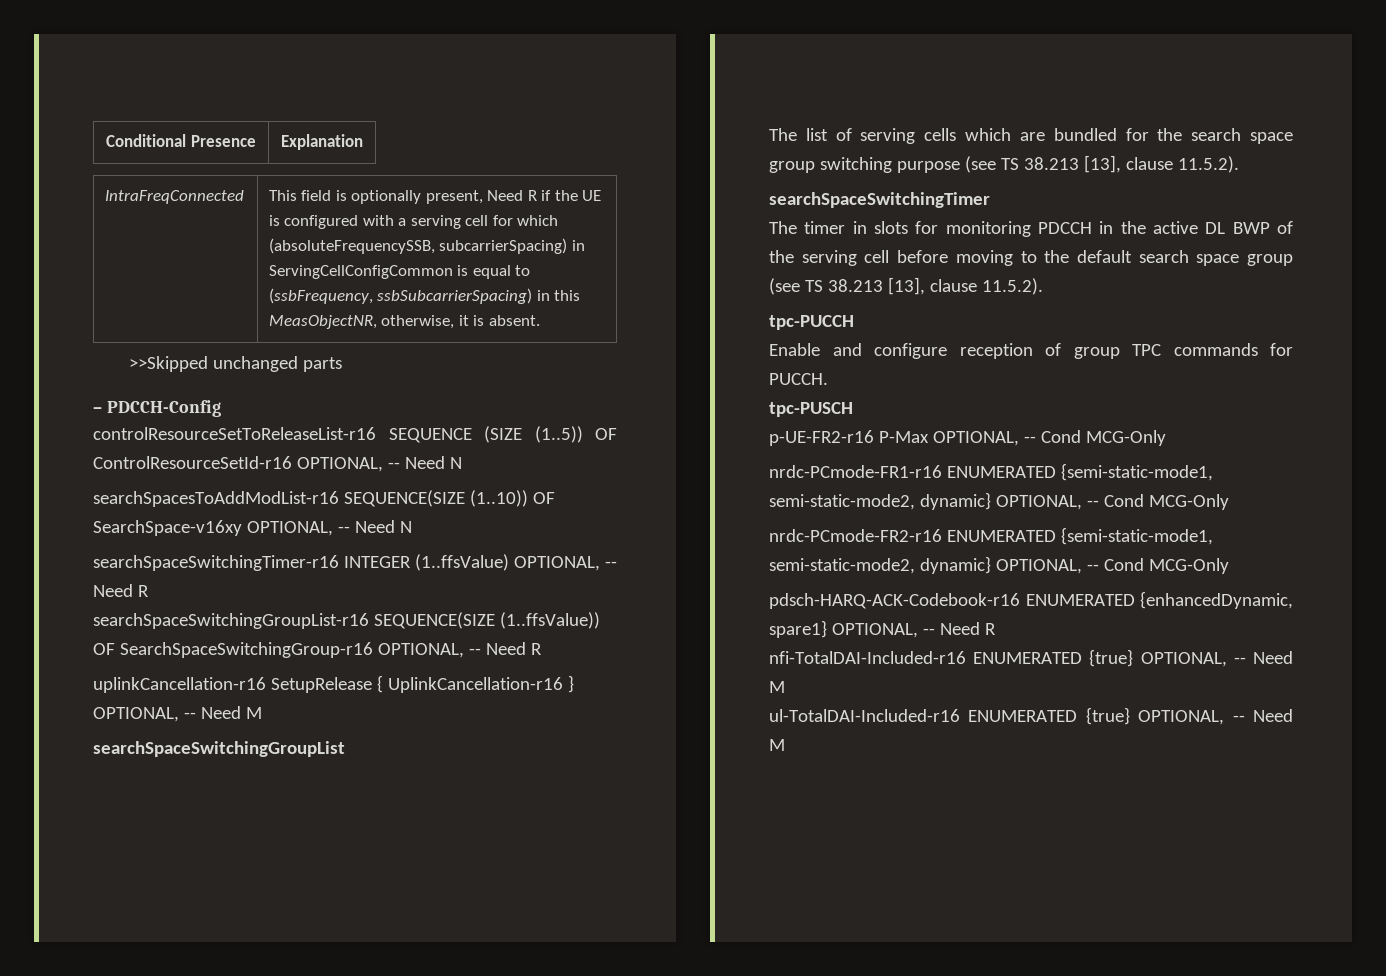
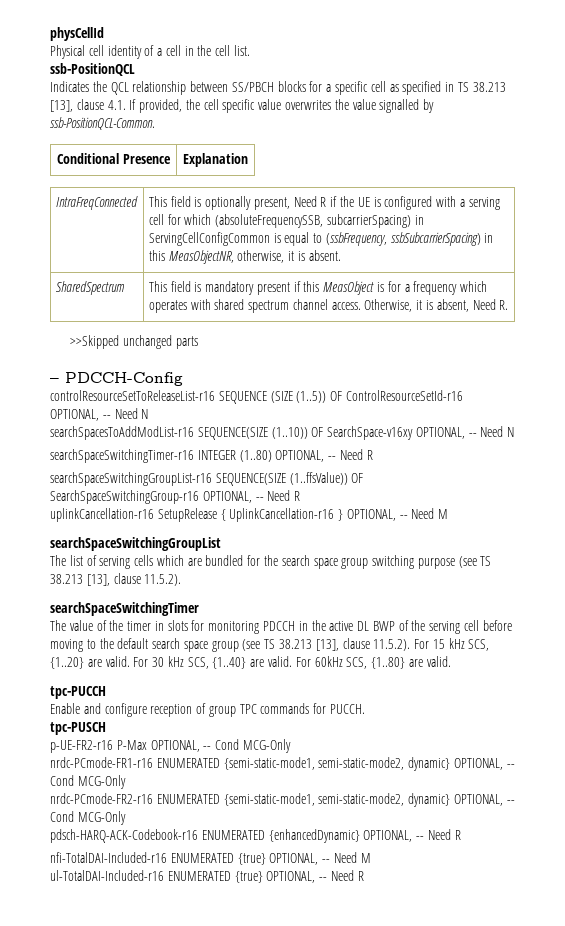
(106, 140) none -> [50,27,104,41] [50,45,251,59] [50,63,135,76] [50,81,506,95] [50,99,435,113] [50,117,155,130] physCellId // Physical cell identity of a cell in the cell list. // ssb-PositionQCL // Indicates the QCL relationship between SS/PBCH blocks for a specific cell as specified in TS 38.213 [13], clause 4.1. If provided, the cell specific value overwrites the value signalled by ssb-PositionQCL-Common. //
(540, 320) none -> [55,281,124,295] [148,281,488,295] [148,299,509,313] // SharedSpectrum | This field is mandatory present if this MeasObject is for a frequency which operates with shared spectrum channel access. Otherwise, it is absent, Need R.
[415,554,509,571] (1..ffsValue) -> [239,450,272,462] (1..80)
(797, 227) none -> [69,620,124,631] value of the
(1043, 286) none -> [414,638,490,651] [50,656,451,669] For 15 kHz SCS, {1..20} are valid. For 30 kHz SCS, {1..40} are valid. For 60kHz SCS, {1..80} are valid.
[1140,591,1293,609] [769,620,827,638] {enhancedDynamic, spare1} -> [268,829,360,843] {enhancedDynamic}
[769,739,785,751] M -> [357,871,364,881] R

